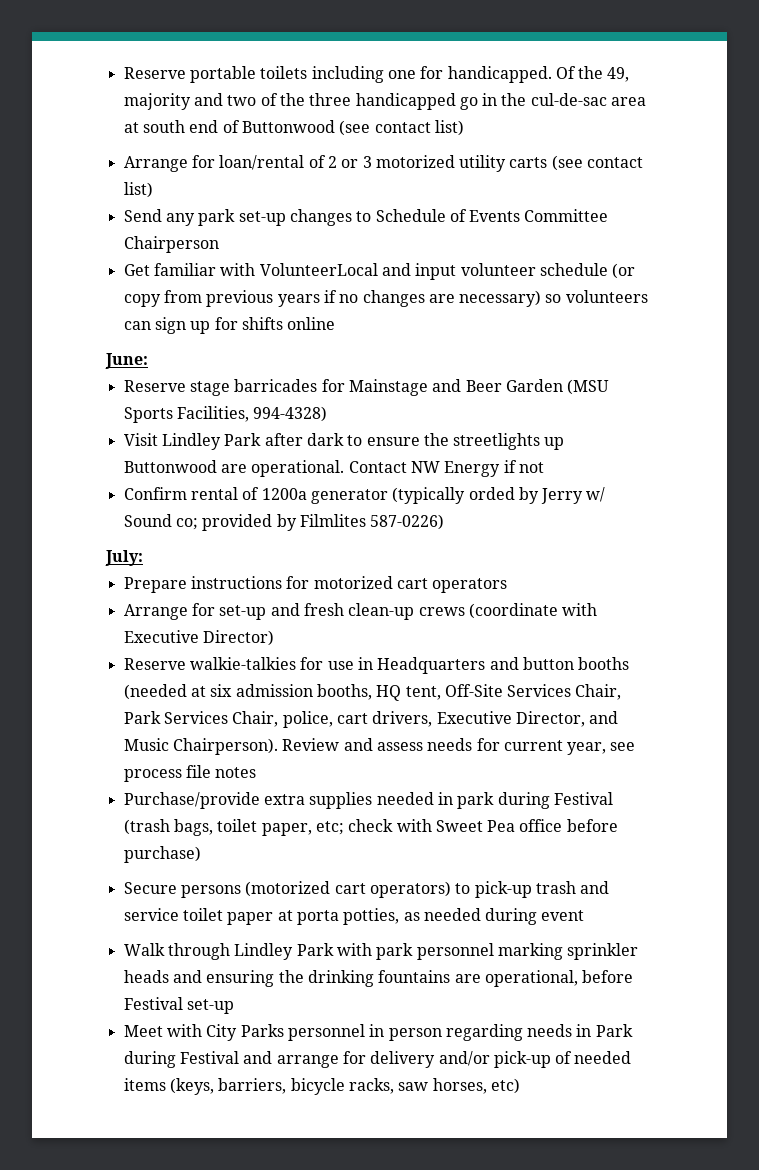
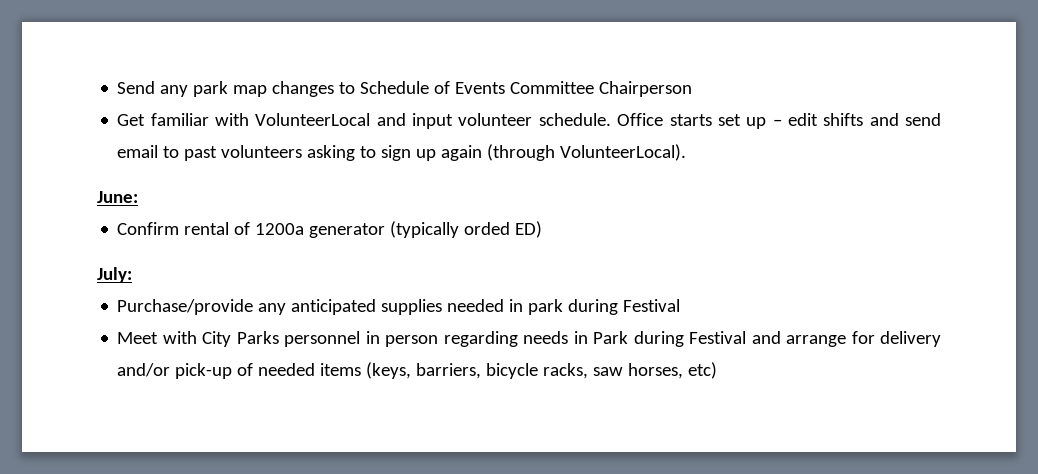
[123,66,630,83] [123,93,647,110] [123,120,464,136] [123,155,644,172] [123,182,153,198] Reserve portable toilets including one for handicapped. Of the 49, majority and two of the three handicapped go in the cul-de-sac area at south end of Buttonwood (see contact list) // Arrange for loan/rental of 2 or 3 motorized utility carts (see contact list) // -> (117, 87) none
[238,211,286,226] set-up -> [233,85,268,97] map
[539,263,636,279] [123,290,648,307] [123,317,336,334] [105,353,148,369] [123,379,610,396] [123,406,328,423] [123,433,565,450] [123,460,544,477] schedule (or copy from previous years if no changes are necessary) so volunteers can sign up for shifts online // June: // Reserve stage barricades for Mainstage and Beer Garden (MSU Sports Facilities, 994-4328) // Visit Lindley Park after dark to ensure the streetlights up Buttonwood are operational. Contact NW Energy if not -> [538,113,941,129] [117,144,687,161] [97,191,138,203] schedule. Office starts set up – edit shifts and send email to past volunteers asking to sign up again (through VolunteerLocal). // June:
[518,487,606,504] [123,514,445,531] [105,550,143,566] [123,576,508,593] [123,603,598,620] [123,630,274,646] [123,657,630,674] [123,684,622,701] [123,711,619,728] [123,738,636,755] [123,765,257,782] by Jerry w/ Sound co; provided by Filmlites 587-0226) // July: // Prepare instructions for motorized cart operators // Arrange for set-up and fresh clean-up crews (coordinate with Executive Director) // Reserve walkie-talkies for use in Headquarters and button booths (needed at six admission booths, HQ tent, Off-Site Services Chair, Park Services Chair, police, cart drivers, Executive Director, and Music Chairperson). Review and assess needs for current year, see process file notes -> [515,221,543,238] [97,267,132,283] ED) // July:
[263,794,305,805] extra -> [258,299,377,315] any anticipated
[123,819,618,836] [123,846,201,863] [123,881,610,898] [123,908,585,925] [123,943,639,960] [123,970,634,987] [123,997,234,1014] (trash bags, toilet paper, etc; check with Sweet Pea office before purchase) // Secure persons (motorized cart operators) to pick-up trash and service toilet paper at porta potties, as needed during event // Walk through Lindley Park with park personnel marking sprinkler heads and ensuring the drinking fountains are operational, before Festival set-up -> (681, 305) none

